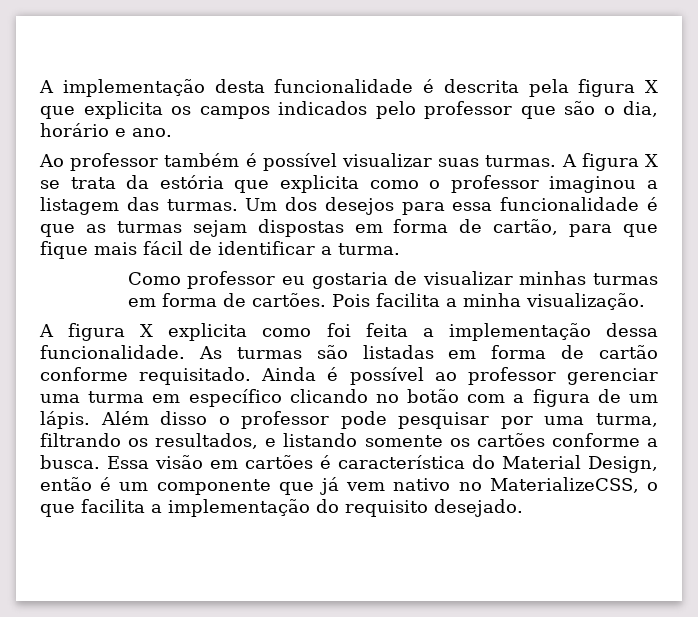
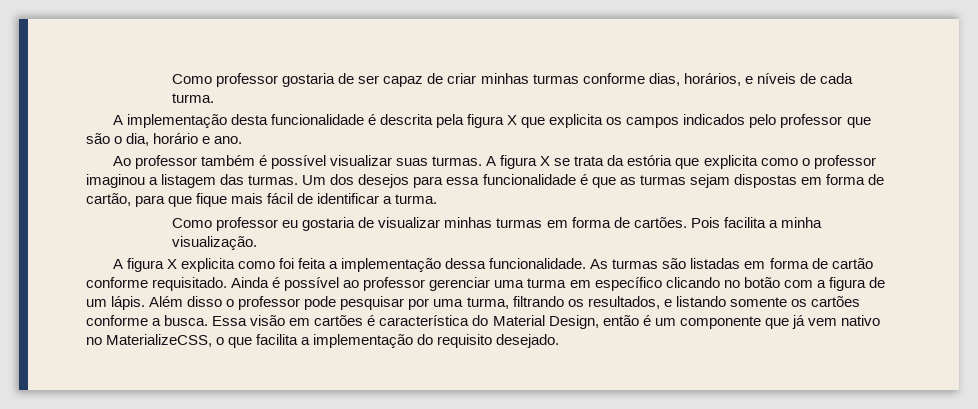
(39, 86) none -> [172,73,853,87] [172,93,215,103] Como professor gostaria de ser capaz de criar minhas turmas conforme dias, horários, e níveis de cada turma. //

